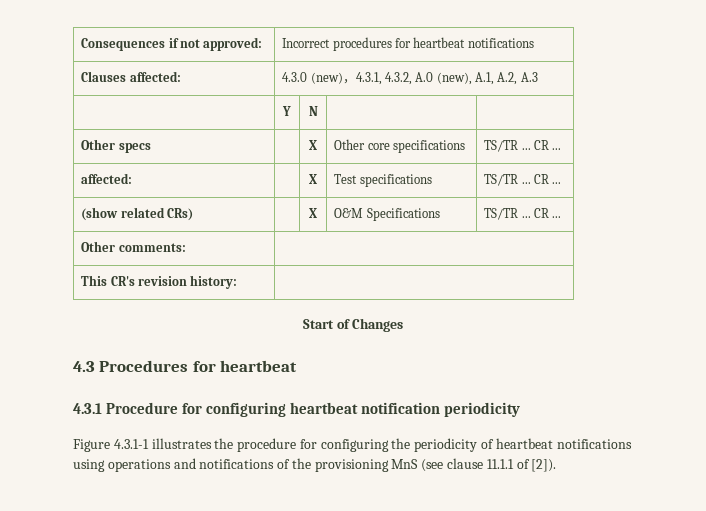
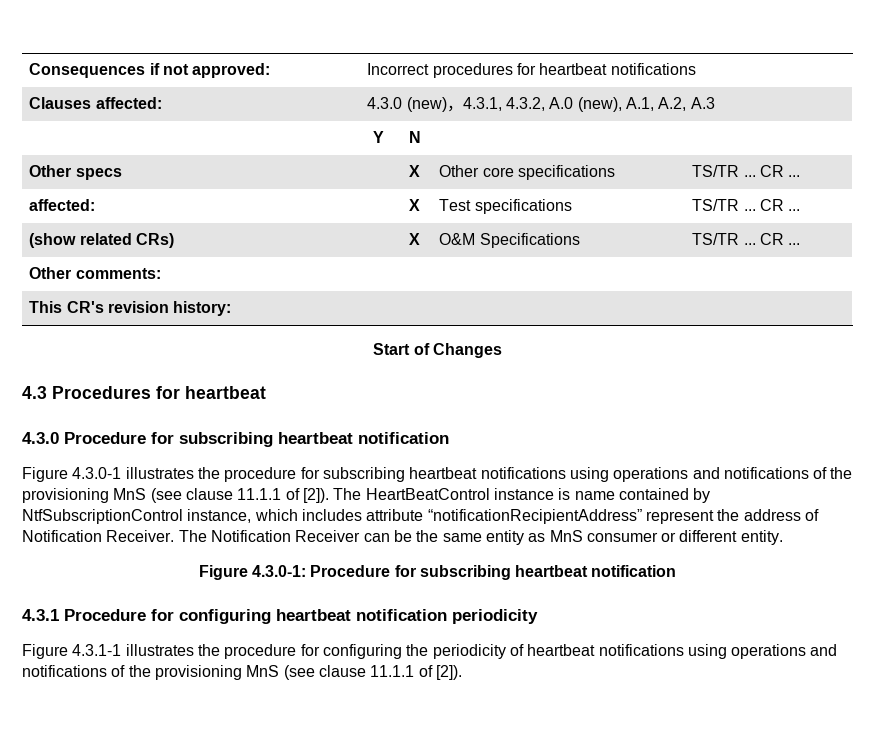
(298, 366) none -> [22,432,449,447] [22,467,853,482] [22,488,711,503] [22,509,819,524] [22,530,783,545] [198,565,677,580] // 4.3.0 Procedure for subscribing heartbeat notification // Figure 4.3.0-1 illustrates the procedure for subscribing heartbeat notifications using operations and notifications of the provisioning MnS (see clause 11.1.1 of [2]). The HeartBeatControl instance is name contained by NtfSubscriptionControl instance, which includes attribute “notificationRecipientAddress” represent the address of Notification Receiver. The Notification Receiver can be the same entity as MnS consumer or different entity. // Figure 4.3.0-1: Procedure for subscribing heartbeat notification

